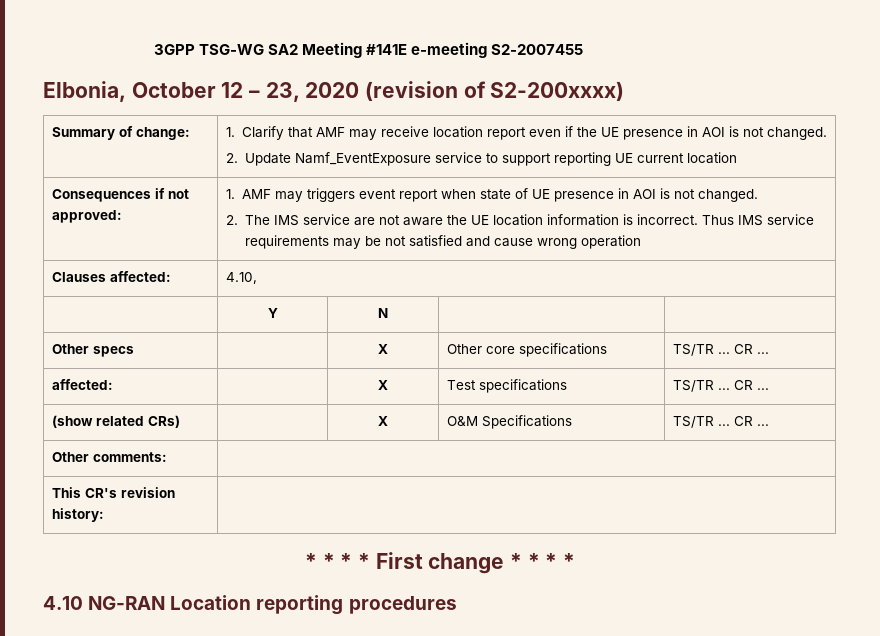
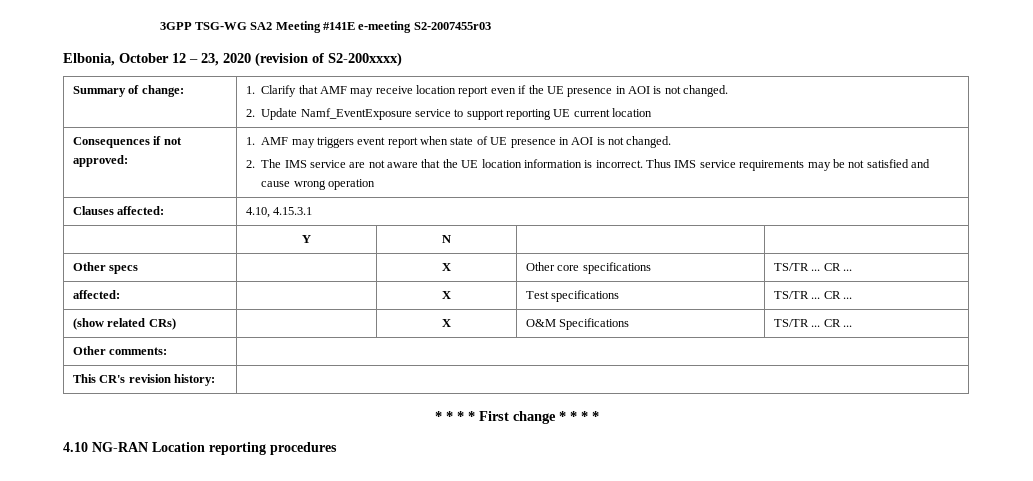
[490,44,583,55] S2-2007455 -> [413,22,491,30] S2-2007455r03
(443, 221) none -> [421,159,441,168] that
(258, 278) none -> [273,207,313,215] 4.15.3.1

